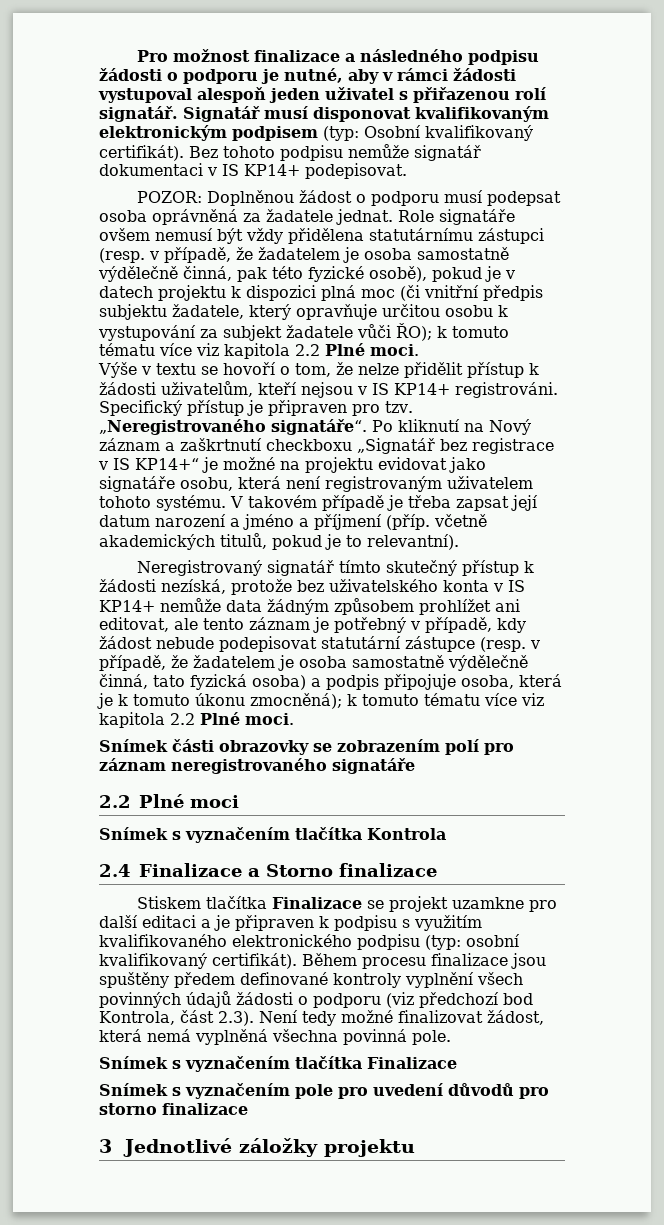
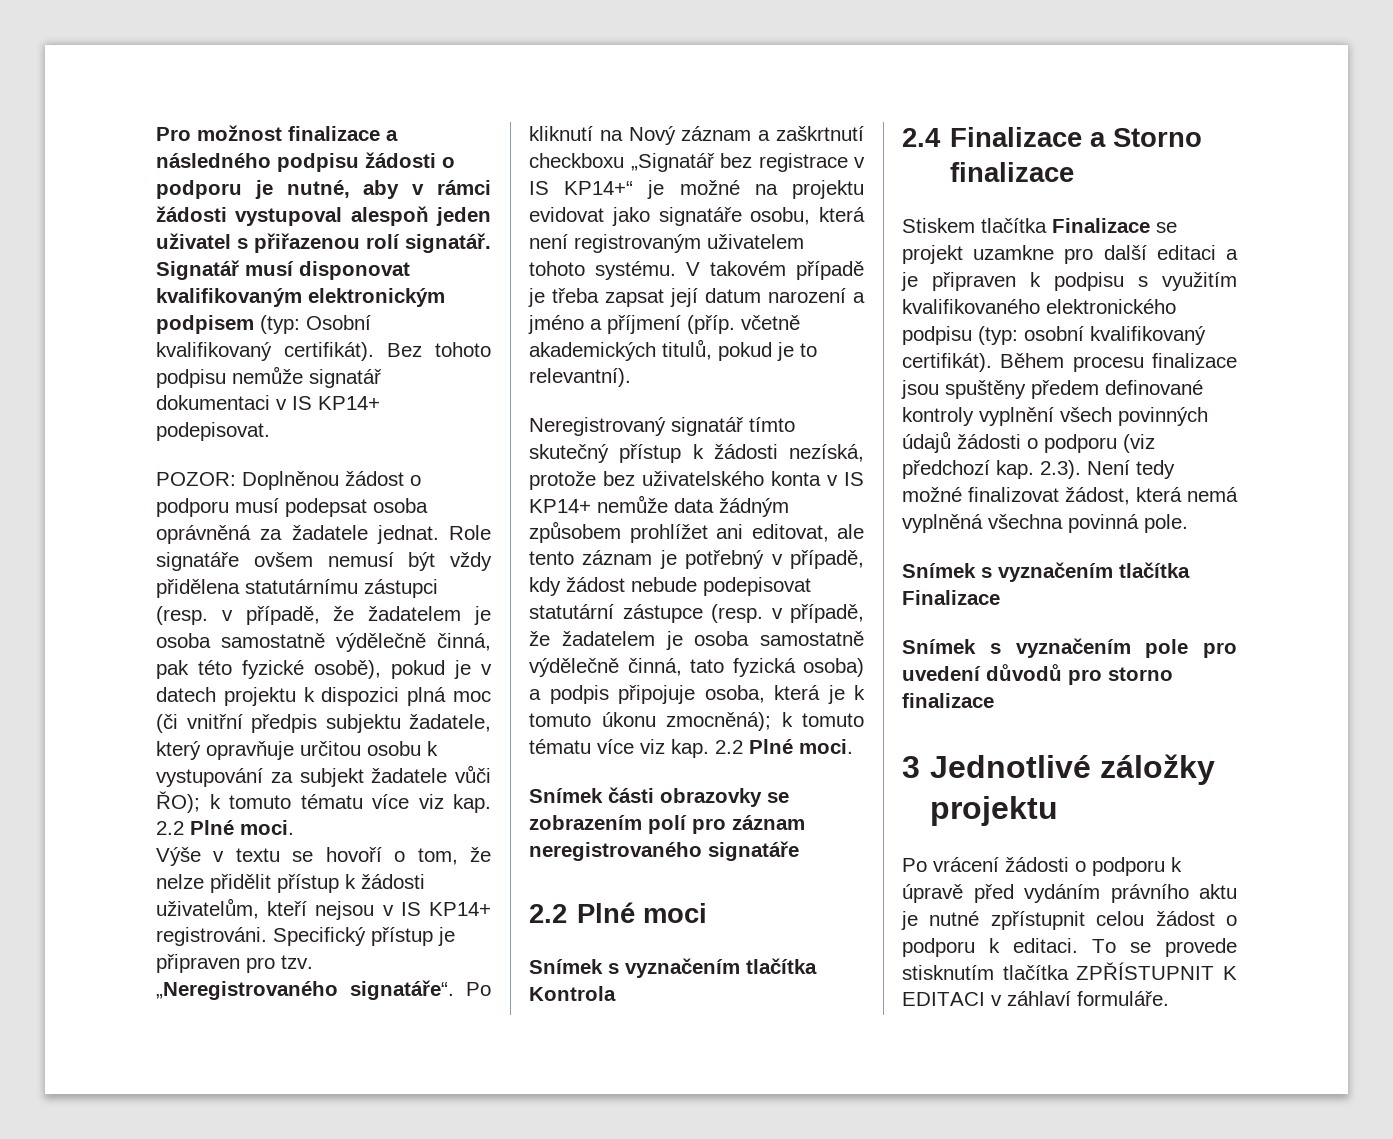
[224,343,290,359] kapitola -> [453,794,491,813] kap.
[99,712,165,728] kapitola -> [671,739,709,758] kap.
[503,993,533,1005] [99,1010,214,1025] bod Kontrola, část -> [996,460,1034,479] kap.
(415, 1148) none -> [902,857,1182,876] [902,884,1237,903] [901,911,1237,930] [902,938,1237,957] [902,962,1237,980] [902,991,1169,1006] // Po vrácení žádosti o podporu k úpravě před vydáním právního aktu je nutné zpřístupnit celou žádost o podporu k editaci. To se provede stisknutím tlačítka ZPŘÍSTUPNIT K EDITACI v záhlaví formuláře.

